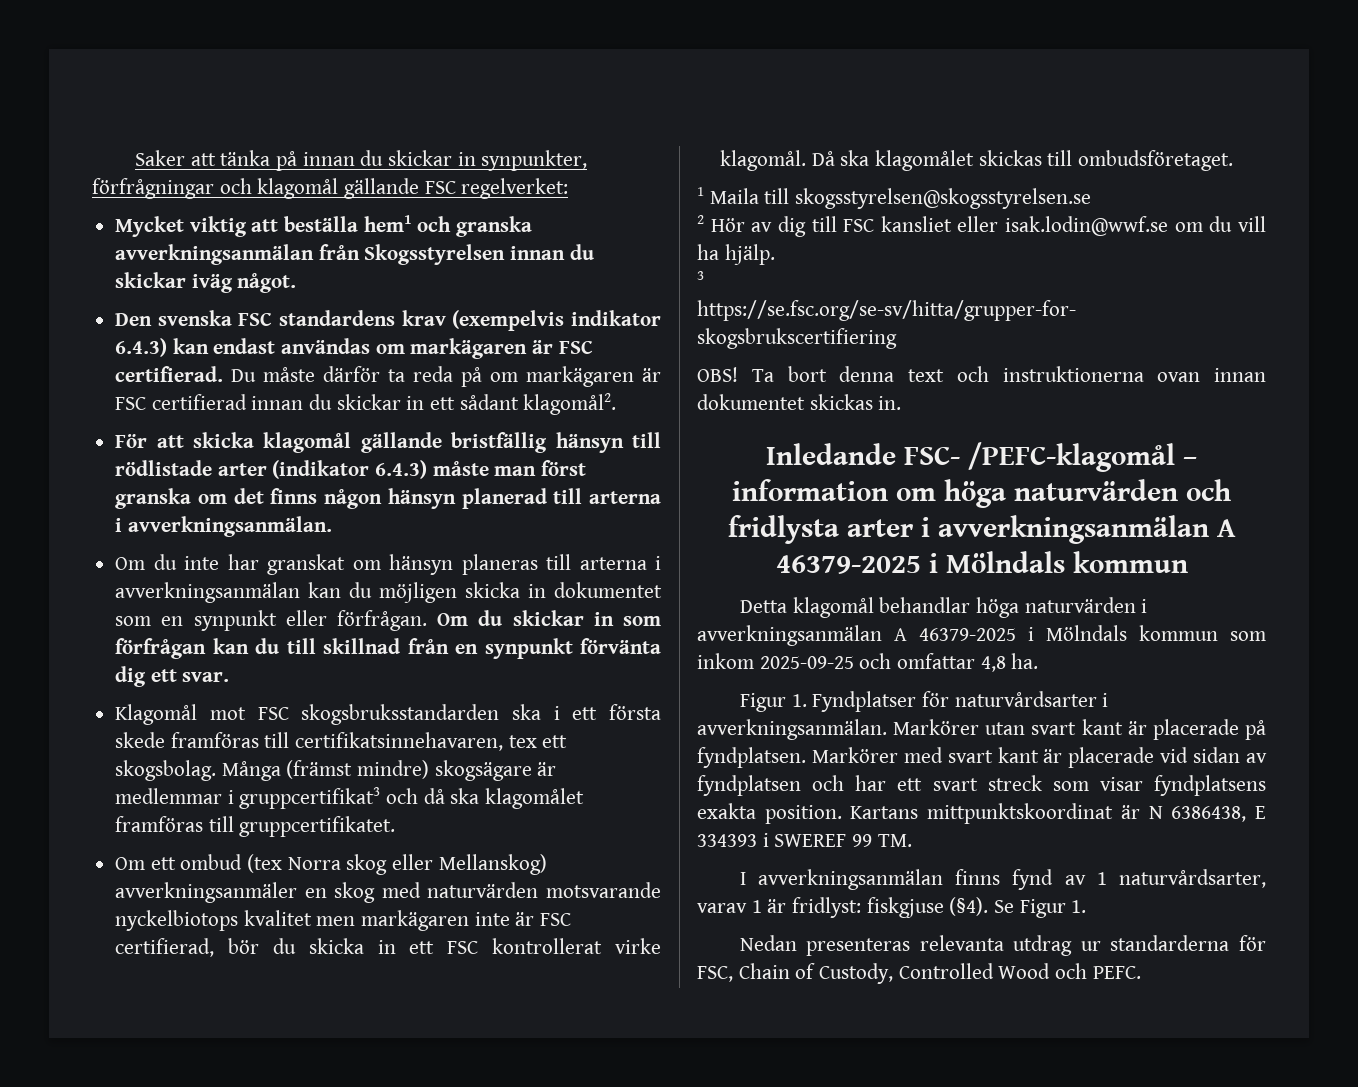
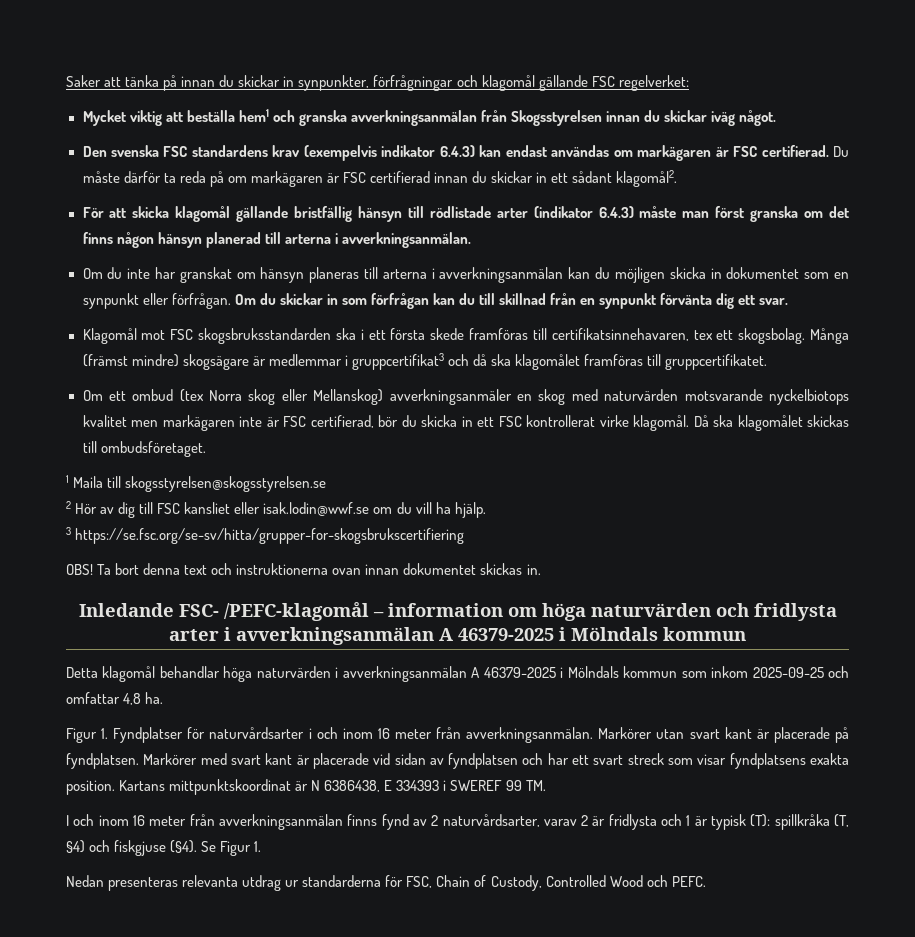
(1109, 700) none -> [316,727,462,739] och inom 16 meter från
(746, 878) none -> [73,814,215,826] och inom 16 meter från
[1096,872,1107,885] 1 -> [431,815,439,826] 2
[751,897,862,918] 1 är fridlyst: -> [581,814,850,830] [66,840,111,853] 2 är fridlysta och 1 är typisk (T): spillkråka (T, §4) och

